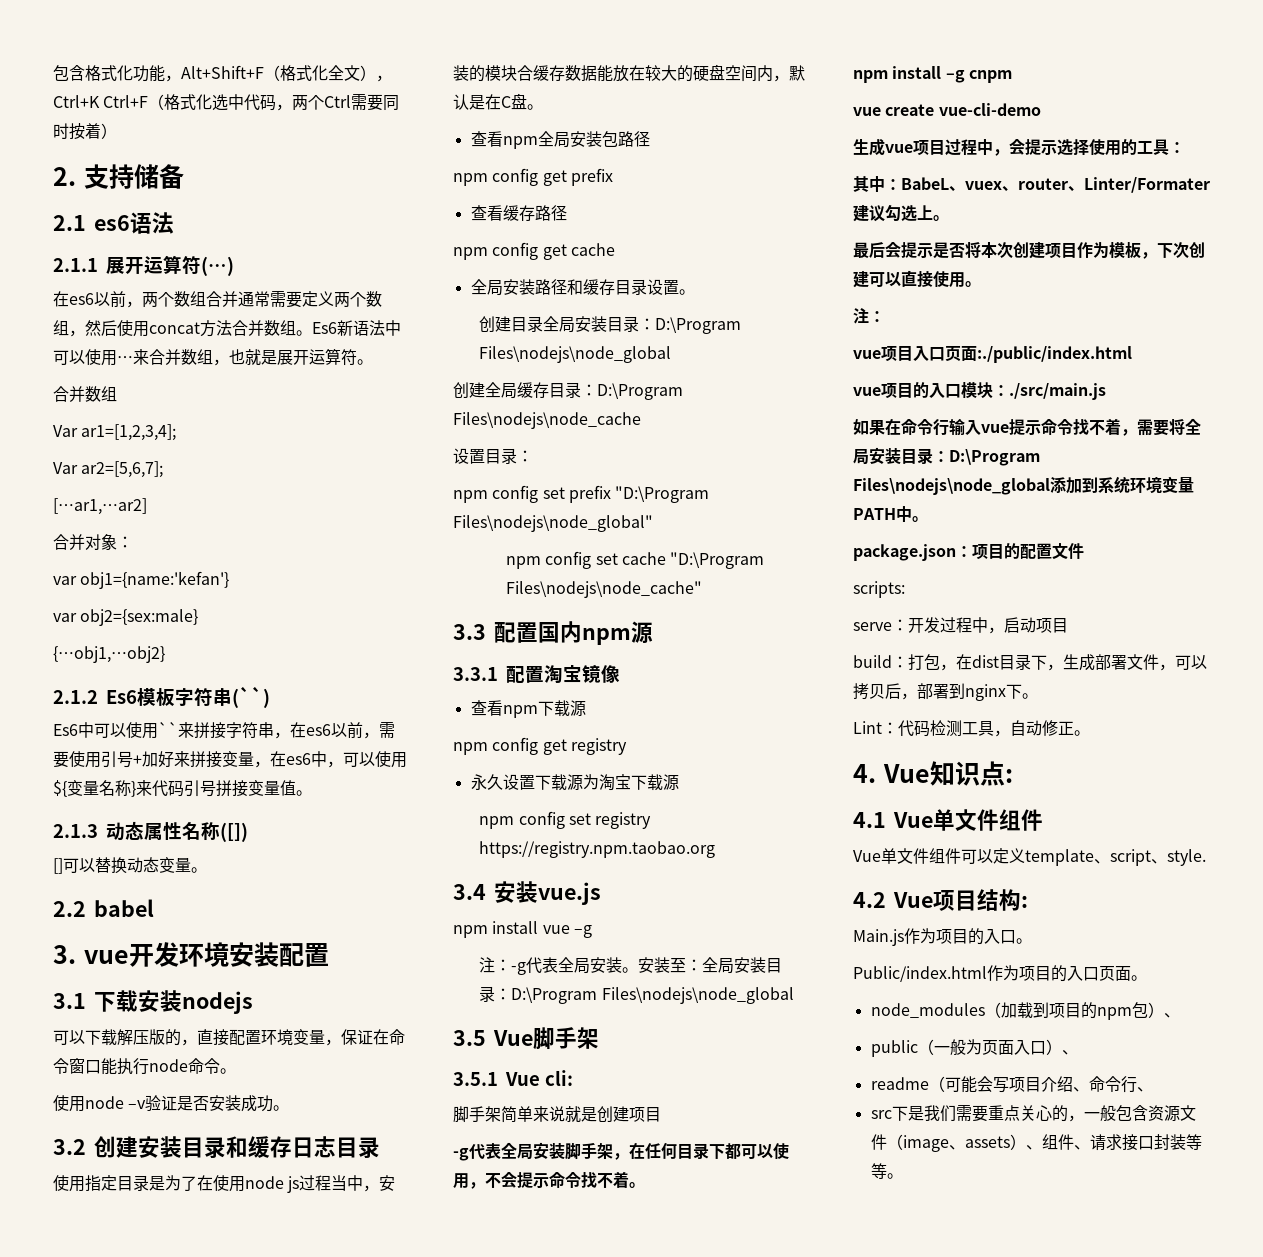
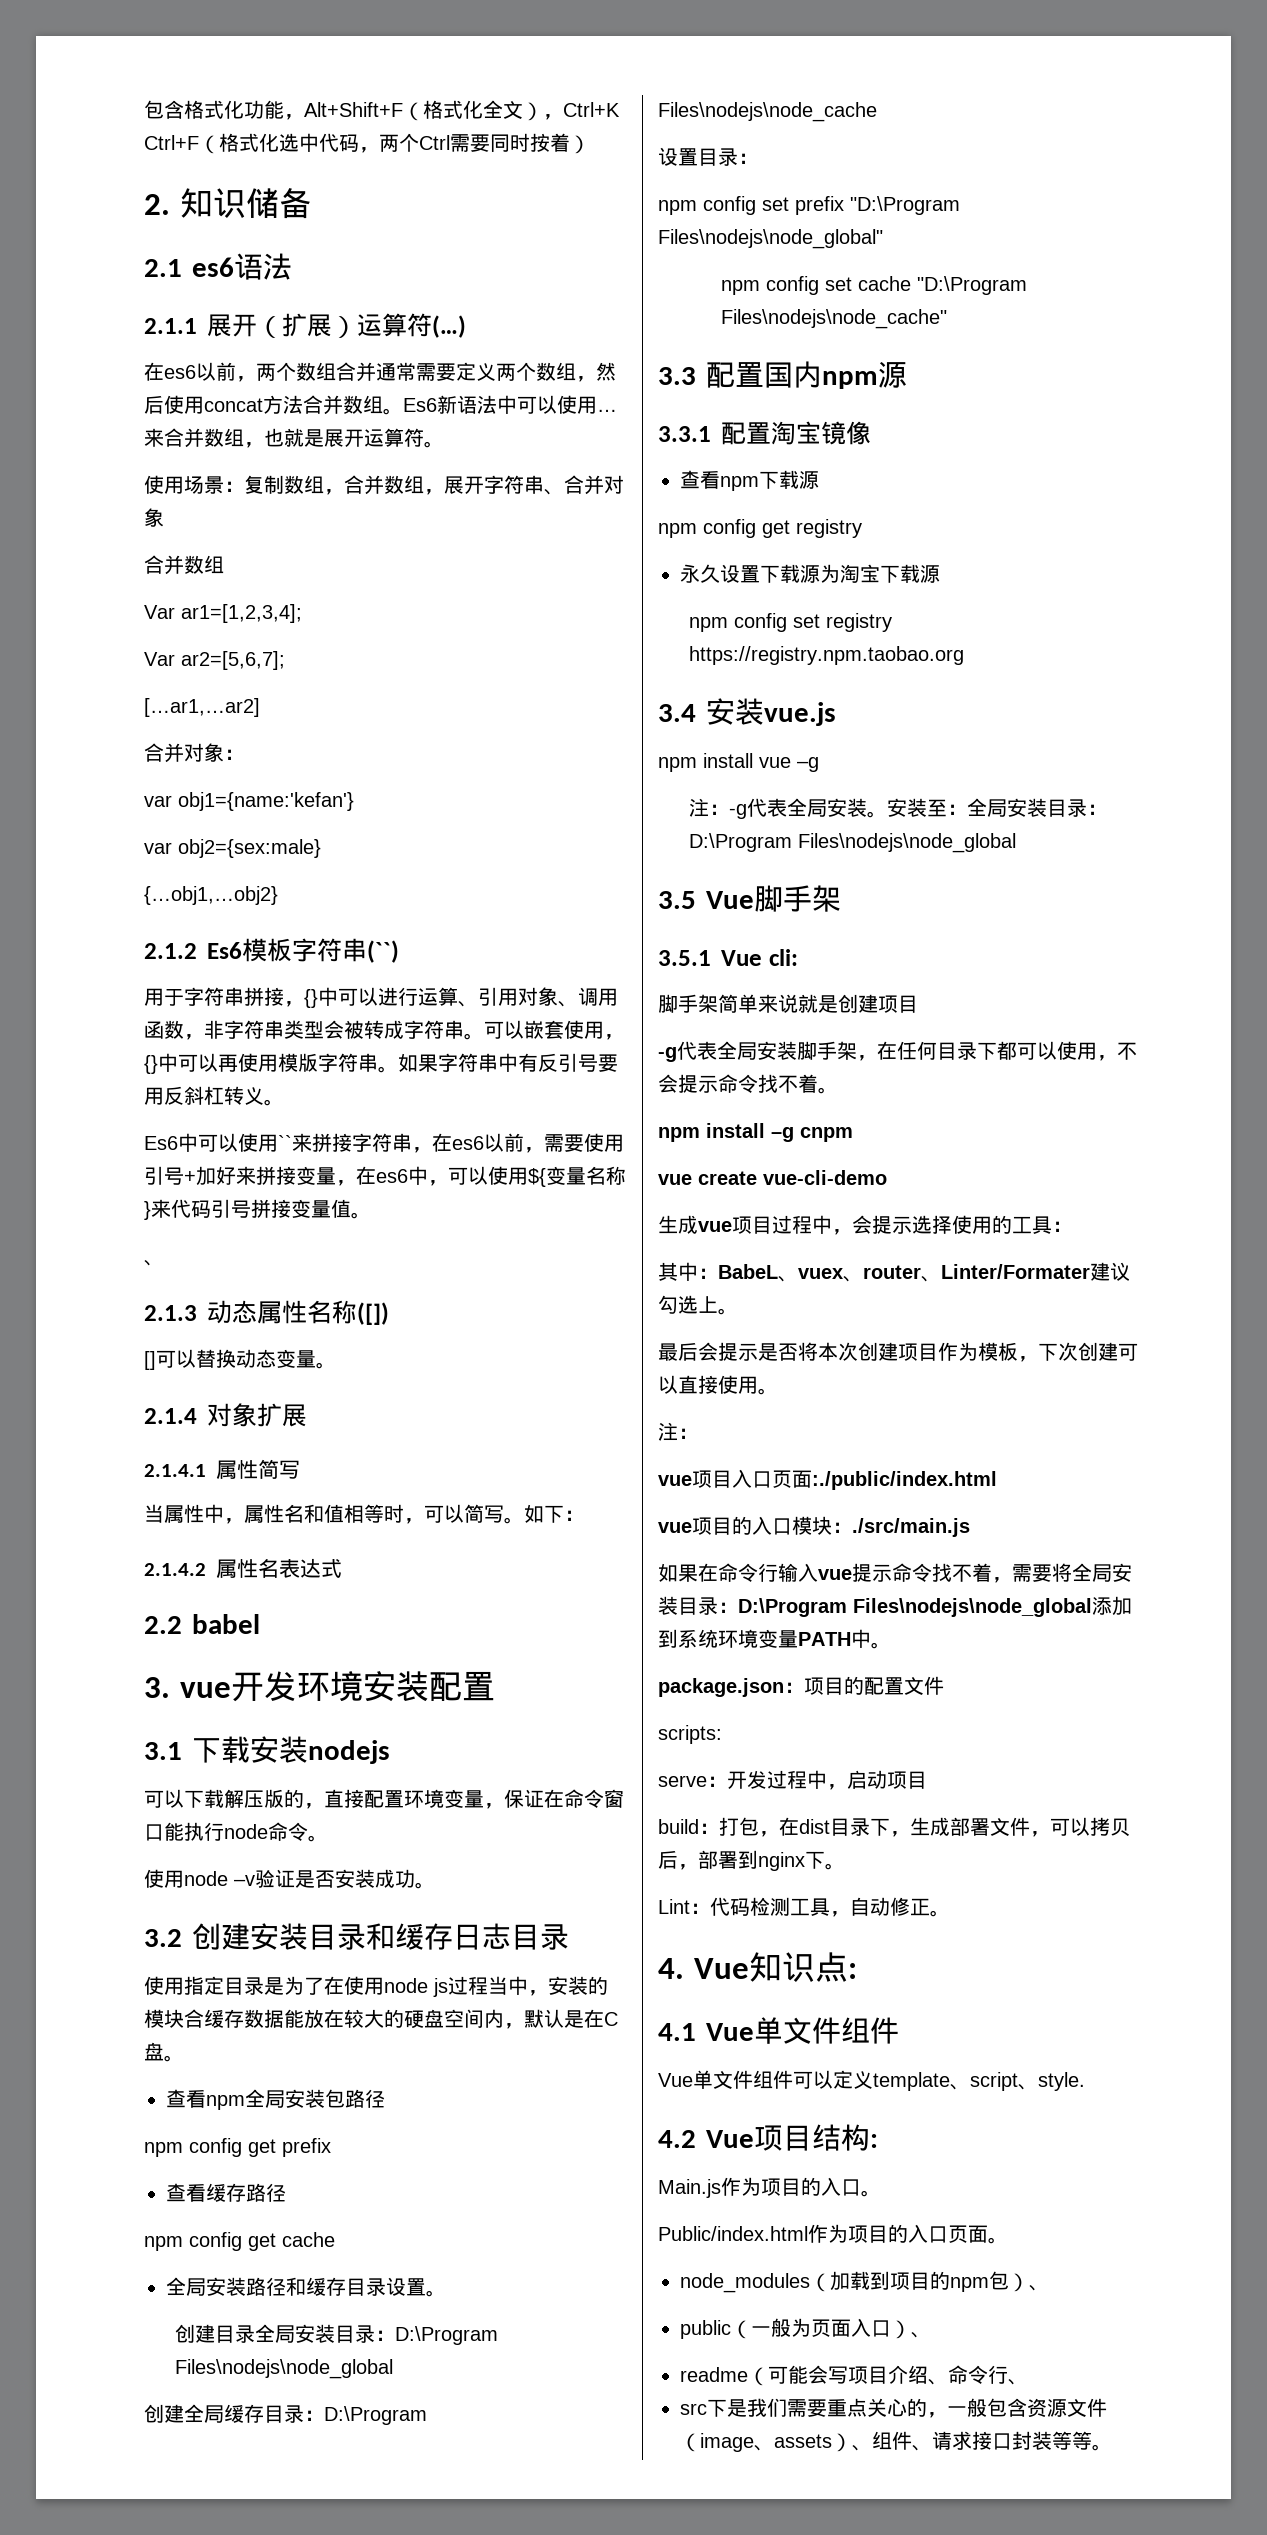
[84,164,134,189] 支持 -> [180,188,246,218] 知识
(144, 266) none -> [257,313,357,338] （扩展）
(373, 362) none -> [144,475,624,495] [144,508,164,527] // 使用场景：复制数组，合并数组，展开字符串、合并对象
(270, 697) none -> [144,987,618,1008] [144,1020,624,1040] [144,1053,618,1074] [144,1086,284,1106] // 用于字符串拼接，{}中可以进行运算、引用对象、调用函数，非字符串类型会被转成字符串。可以嵌套使用，{}中可以再使用模版字符串。如果字符串中有反引号要用反斜杠转义。
(312, 793) none -> [144,1260,164,1266] // 、
(207, 870) none -> [144,1403,307,1427] [144,1459,300,1479] [144,1504,584,1524] [144,1558,342,1578] // 2.1.4对象扩展 // 2.1.4.1属性简写 // 当属性中，属性名和值相等时，可以简写。如下： // 2.1.4.2属性名表达式

